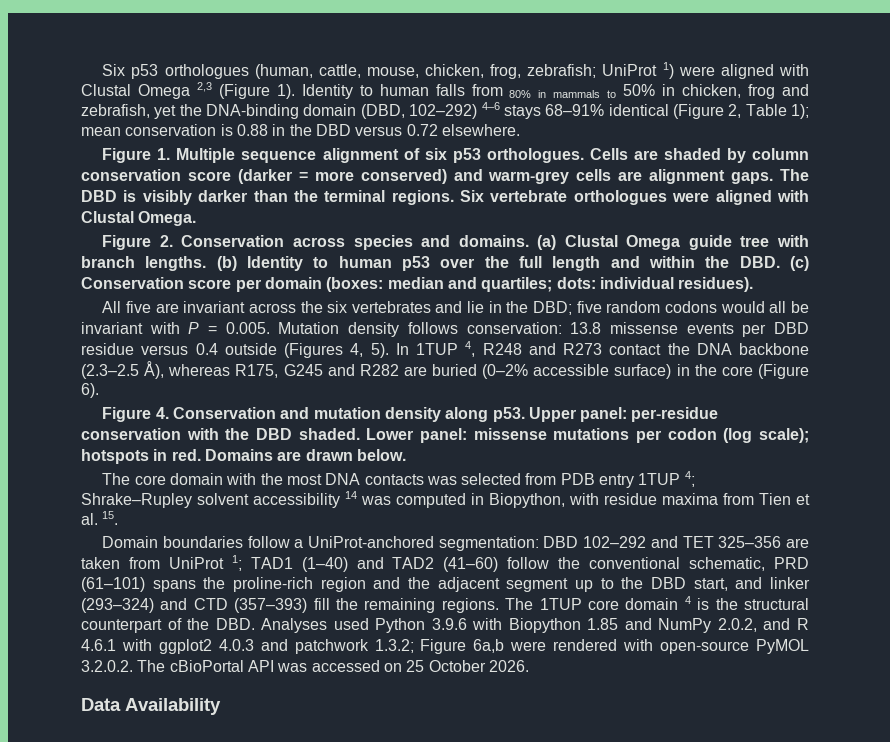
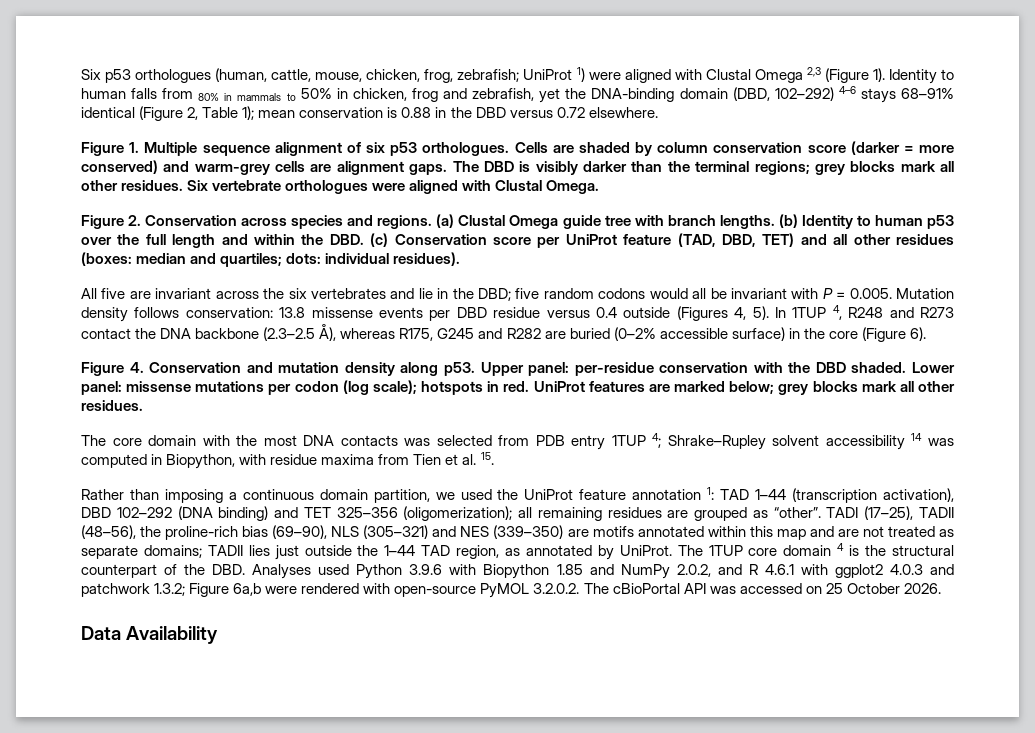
[391,190,454,205] regions. -> [754,161,954,175] [81,180,184,191] regions; grey blocks mark all other residues.
[458,235,529,247] domains. -> [377,215,433,229] regions.
[264,277,322,289] domain -> [565,233,954,247] UniProt feature (TAD, DBD, TET) and all other residues
[204,449,406,461] Domains are drawn below. -> [533,381,955,395] [81,400,143,411] UniProt features are marked below; grey blocks mark all other residues.
[102,536,809,551] [81,555,809,572] [81,577,810,592] [81,598,499,613] Domain boundaries follow a UniProt-anchored segmentation: DBD 102–292 and TET 325–356 are taken from UniProt 1; TAD1 (1–40) and TAD2 (41–60) follow the conventional schematic, PRD (61–101) spans the proline-rich region and the adjacent segment up to the DBD start, and linker (293–324) and CTD (357–393) fill the remaining regions. -> [81,487,955,503] [81,506,954,521] [81,525,954,540] [81,545,672,560] Rather than imposing a continuous domain partition, we used the UniProt feature annotation 1: TAD 1–44 (transcription activation), DBD 102–292 (DNA binding) and TET 325–356 (oligomerization); all remaining residues are grouped as “other”. TADI (17–25), TADII (48–56), the proline-rich bias (69–90), NLS (305–321) and NES (339–350) are motifs annotated within this map and are not treated as separate domains; TADII lies just outside the 1–44 TAD region, as annotated by UniProt.

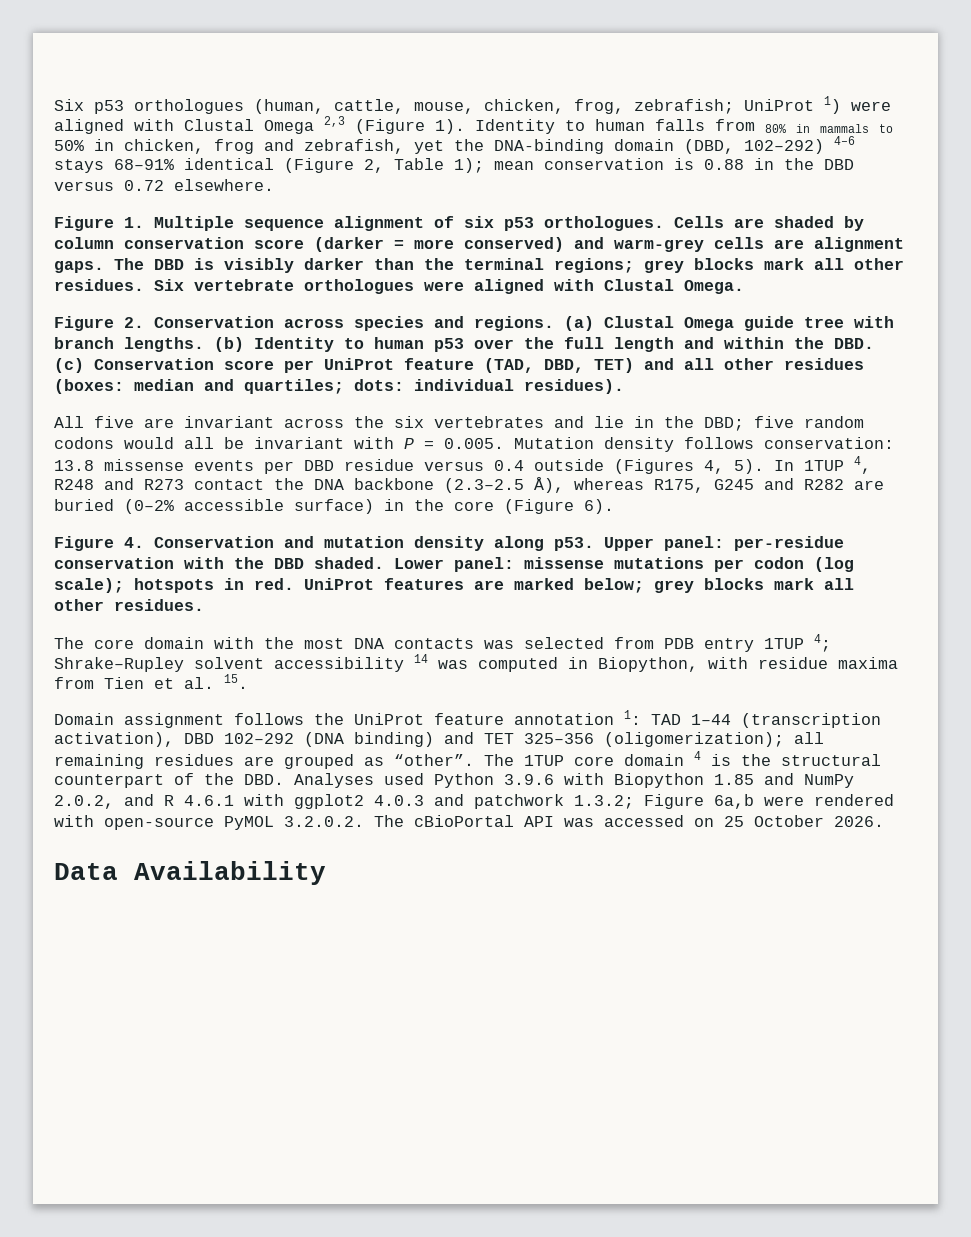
[81,489,492,503] Rather than imposing a continuous domain partition, we used -> [54,713,304,728] Domain assignment follows
[826,506,954,520] [81,525,954,540] [81,545,672,560] TADI (17–25), TADII (48–56), the proline-rich bias (69–90), NLS (305–321) and NES (339–350) are motifs annotated within this map and are not treated as separate domains; TADII lies just outside the 1–44 TAD region, as annotated by UniProt. -> (474, 760) none

